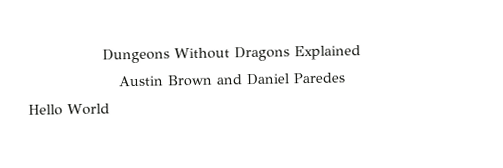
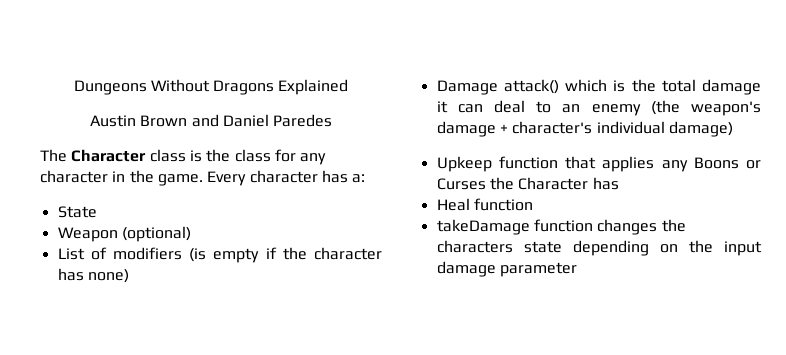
[28,103,110,116] Hello World -> [40,149,327,165] [40,170,366,186] [57,206,97,218] [57,226,191,242] [57,247,382,263] [57,268,129,283] [436,79,761,95] [436,100,761,116] [436,121,733,137] [436,156,761,172] [436,177,619,190] [436,198,533,211] [436,219,686,235] [436,240,762,256] [436,261,577,277] The Character class is the class for any character in the game. Every character has a: // State // Weapon (optional) // List of modifiers (is empty if the character has none) // Damage attack() which is the total damage it can deal to an enemy (the weapon's damage + character's individual damage) // Upkeep function that applies any Boons or Curses the Character has // Heal function // takeDamage function changes the characters state depending on the input damage parameter

